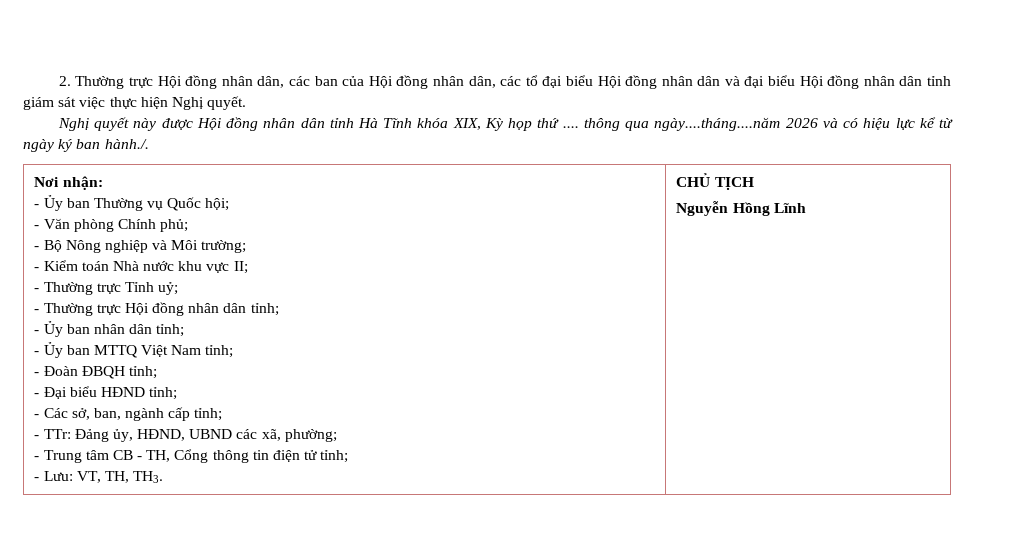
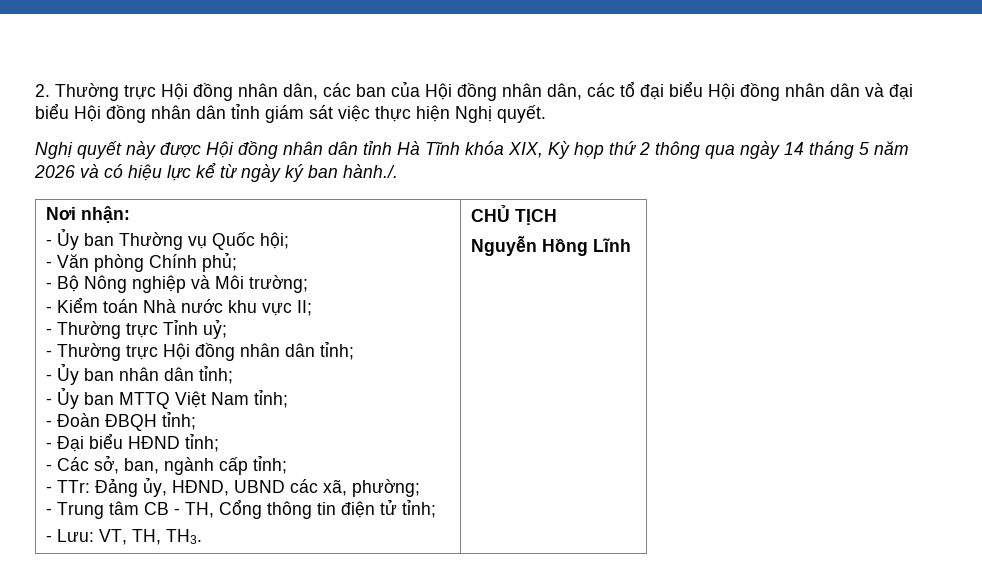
[562,126,579,128] .... -> [639,142,650,155] 2
[654,117,781,131] ngày....tháng....năm -> [740,141,909,159] ngày 14 tháng 5 năm

